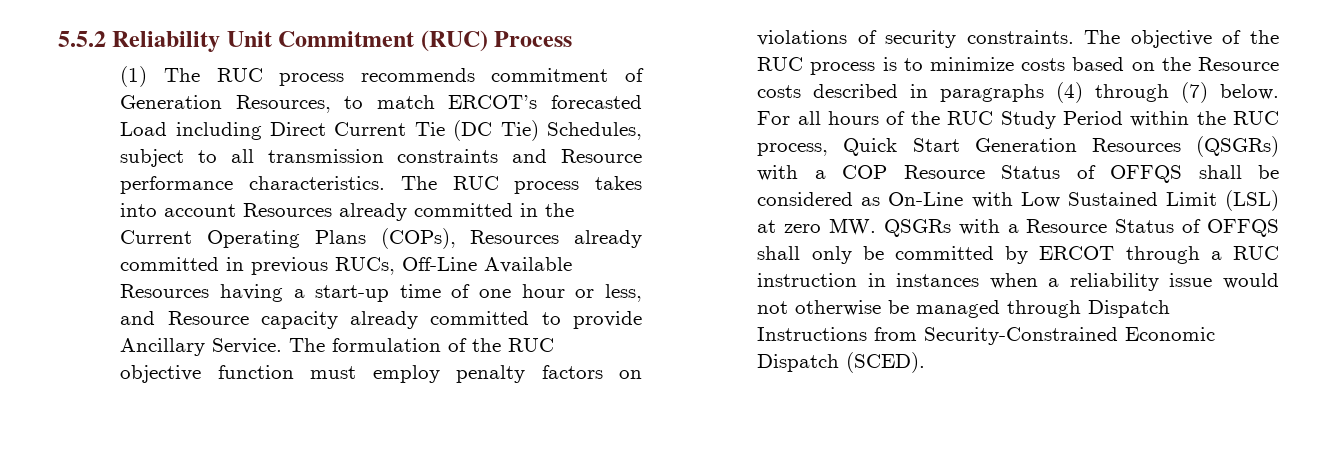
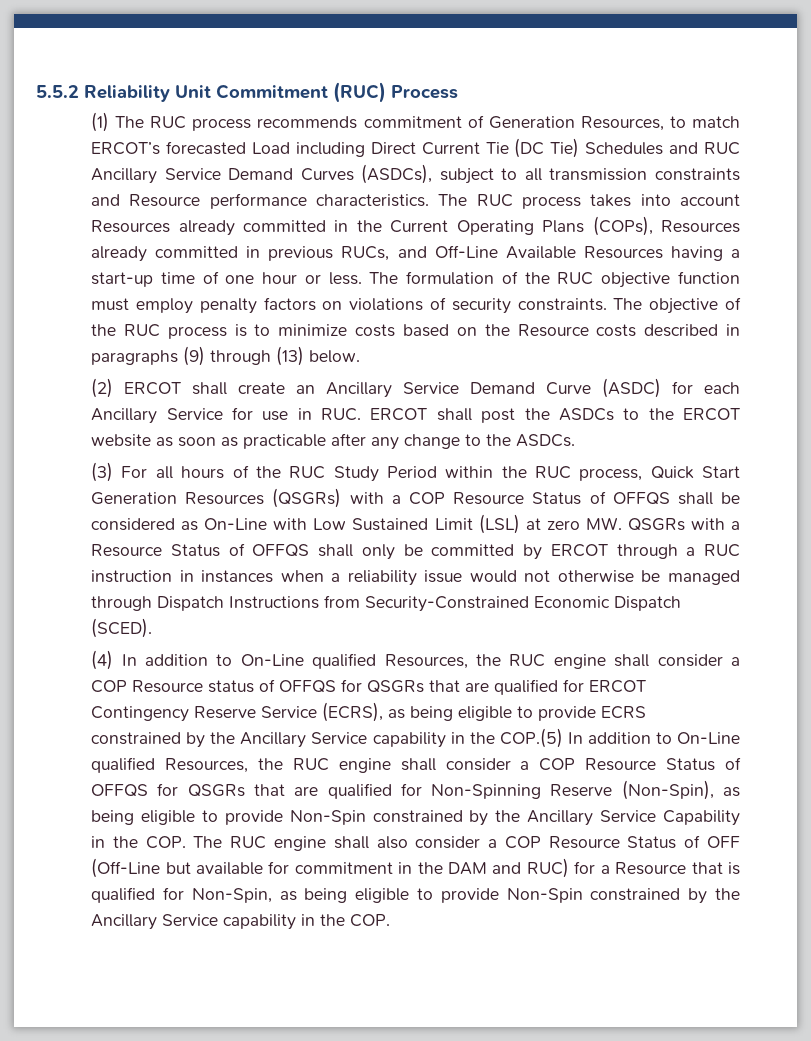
[547,122,642,140] Schedules, -> [585,142,740,155] [91,164,433,184] Schedules and RUC Ancillary Service Demand Curves (ASDCs),
(396, 266) none -> [397,246,427,258] and
[605,284,642,302] [120,311,642,329] [120,338,283,356] less, and Resource capacity already committed to provide Ancillary Service. -> [328,272,362,285] less.
[1056,82,1279,103] (4) through (7) below. -> [183,346,361,366] [91,378,740,398] [91,407,741,424] [91,433,576,450] [91,462,114,482] (9) through (13) below. // (2) ERCOT shall create an Ancillary Service Demand Curve (ASDC) for each Ancillary Service for use in RUC. ERCOT shall post the ASDCs to the ERCOT website as soon as practicable after any change to the ASDCs. // (3)
(926, 362) none -> [91,650,740,670] [91,679,647,695] [91,702,647,722] [91,728,741,748] [91,757,741,773] [91,780,740,800] [91,810,740,826] [91,835,740,851] [91,858,741,878] [91,887,740,904] [91,914,391,930] // (4) In addition to On-Line qualified Resources, the RUC engine shall consider a COP Resource status of OFFQS for QSGRs that are qualified for ERCOT Contingency Reserve Service (ECRS), as being eligible to provide ECRS constrained by the Ancillary Service capability in the COP.(5) In addition to On-Line qualified Resources, the RUC engine shall consider a COP Resource Status of OFFQS for QSGRs that are qualified for Non-Spinning Reserve (Non-Spin), as being eligible to provide Non-Spin constrained by the Ancillary Service Capability in the COP. The RUC engine shall also consider a COP Resource Status of OFF (Off-Line but available for commitment in the DAM and RUC) for a Resource that is qualified for Non-Spin, as being eligible to provide Non-Spin constrained by the Ancillary Service capability in the COP.

